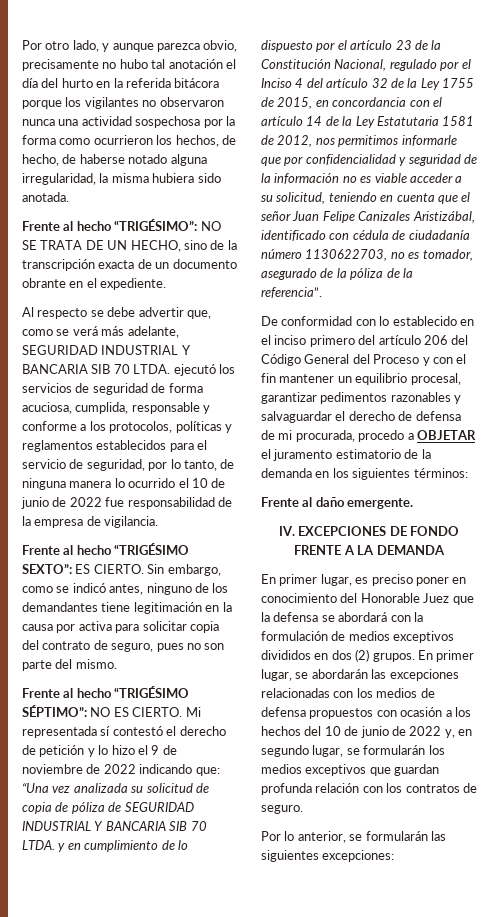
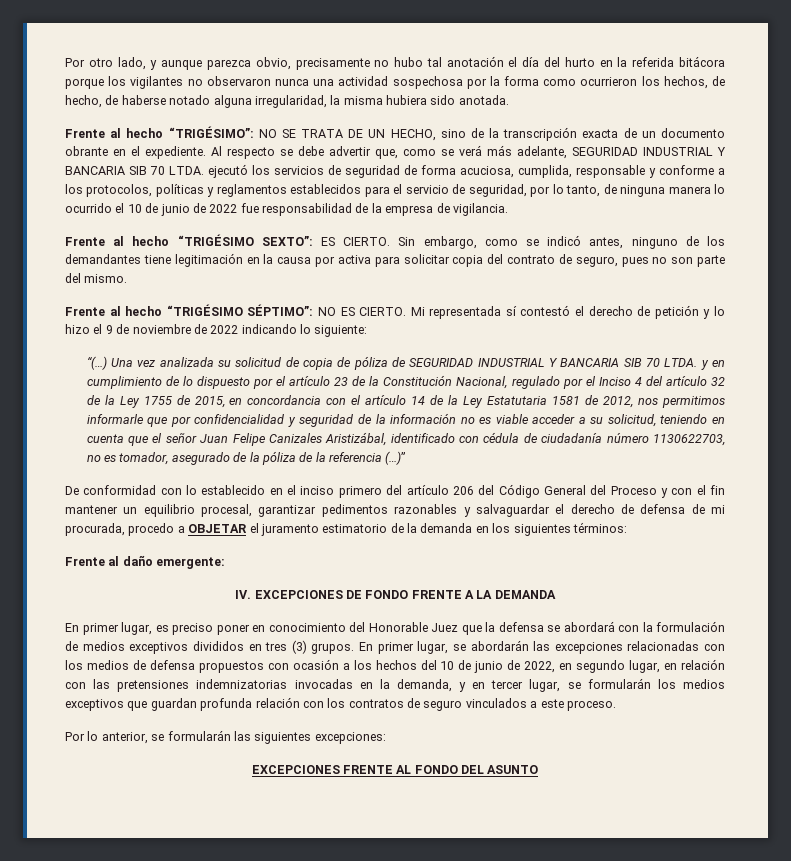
(167, 284) // -> (206, 152) none
[195,767,220,776] [22,783,49,793] que: “Una -> [300,324,368,337] [86,356,134,370] lo siguiente: // “(…) Una
[261,287,322,298] referencia”. -> [329,451,406,465] referencia (…)”
[347,498,414,509] emergente. -> [156,557,226,569] emergente:
[331,649,370,662] dos (2) -> [265,640,307,654] tres (3)
[409,726,455,738] 2022 y, -> [524,661,556,673] 2022,
(344, 751) none -> [664,659,725,670] [65,679,561,692] en relación con las pretensiones indemnizatorias invocadas en la demanda, y en tercer lugar,
[261,805,303,814] seguro. -> [423,698,616,711] seguro vinculados a este proceso.
(395, 856) none -> [251,765,539,774] // EXCEPCIONES FRENTE AL FONDO DEL ASUNTO

